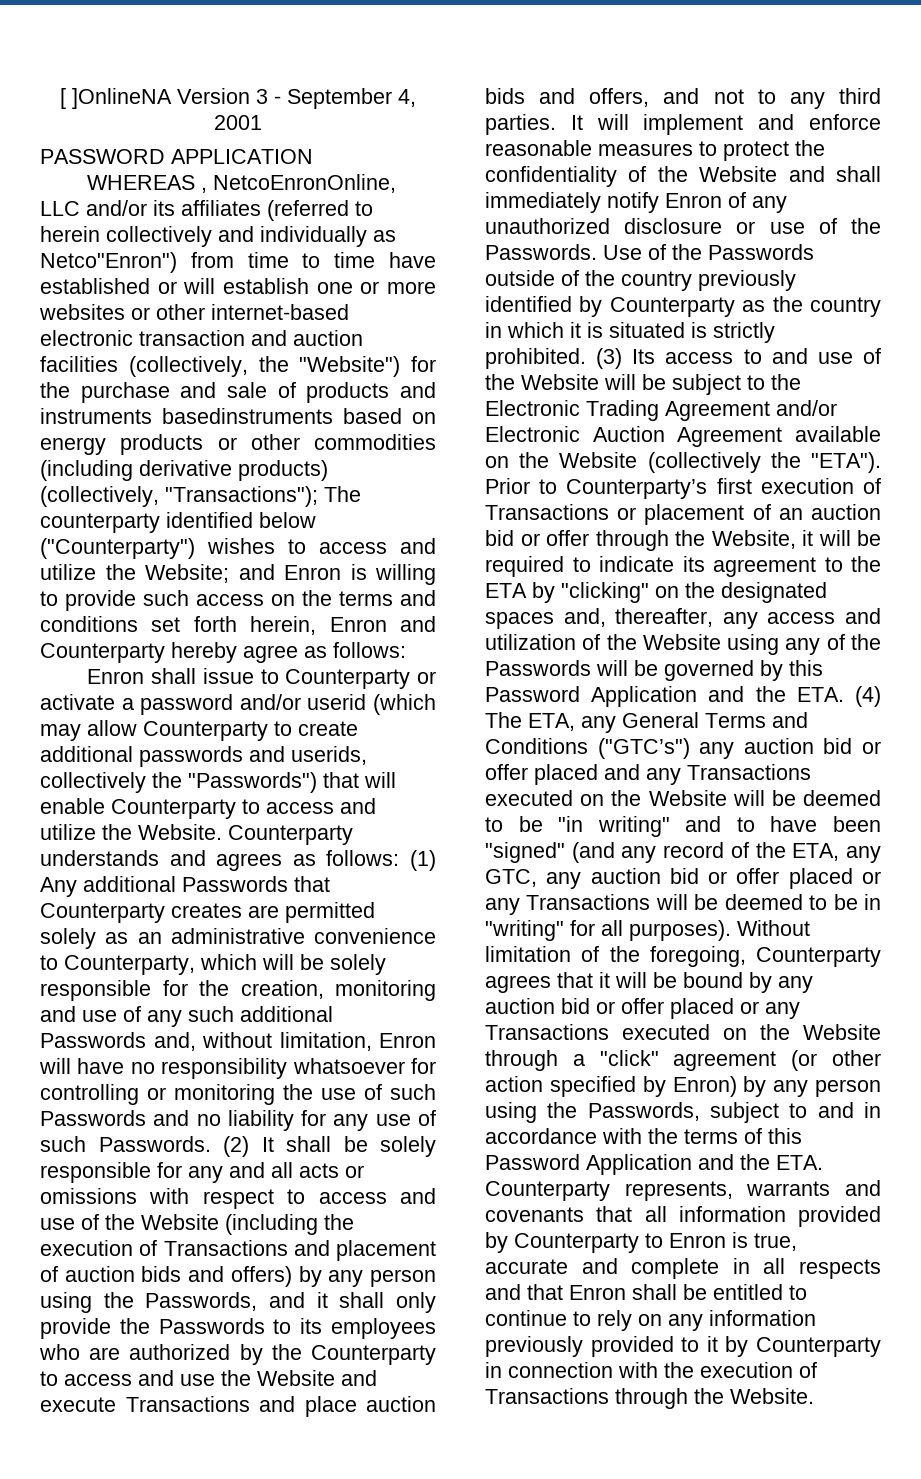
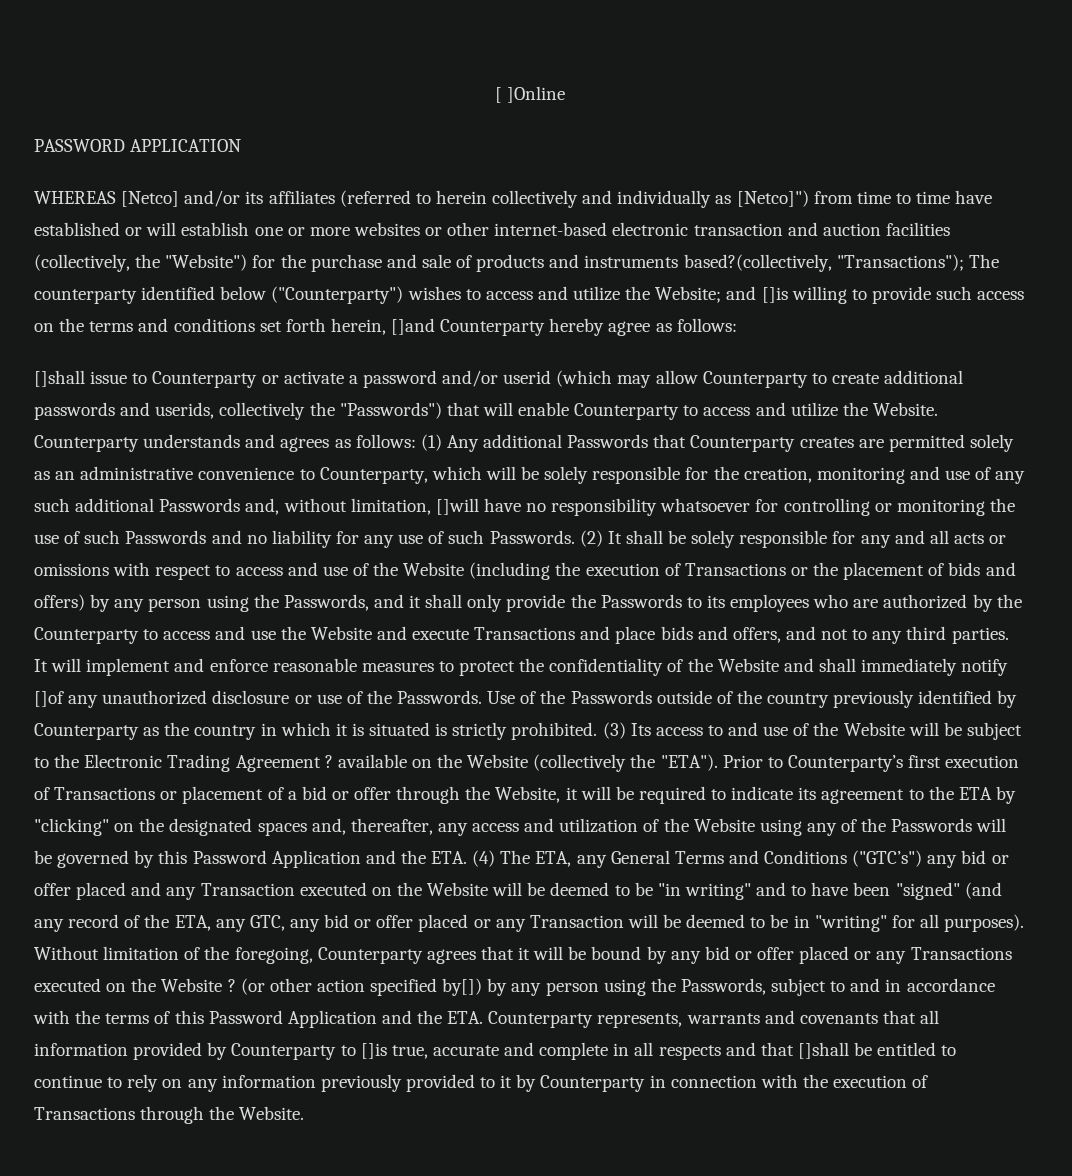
[72,88,416,109] [214,115,262,130] ]OnlineNA Version 3 - September 4, 2001 -> [507,86,566,103] ]Online
[201,174,397,193] [40,201,80,216] , NetcoEnronOnline, LLC -> [121,191,180,207] [Netco]
[40,252,177,273] Netco"Enron") -> [736,190,809,207] [Netco]")
[162,408,436,424] [40,434,436,455] [40,460,328,481] [40,486,159,507] basedinstruments based on energy products or other commodities (including derivative products) (collectively, -> [683,254,832,272] based?(collectively,
[284,564,367,580] Enron is -> [761,287,788,303] []is
[329,616,436,632] Enron and -> [391,318,436,335] []and
[87,668,197,684] Enron shall -> [34,370,85,387] []shall
[379,1033,436,1048] [39,1058,71,1074] Enron will -> [435,498,479,515] []will
[293,1240,436,1261] [40,1266,135,1282] and placement of auction -> [790,562,945,580] or the placement of
[366,1396,436,1412] auction -> (656, 635) none
[665,192,746,208] Enron of -> [34,691,64,707] []of
[776,400,837,416] [485,426,783,447] and/or Electronic Auction Agreement -> [324,755,333,768] ?
[778,504,881,520] an auction -> [287,791,297,800] a
[743,738,814,754] auction -> (958, 861) none
[687,764,811,780] Transactions -> [200,883,295,896] Transaction
[590,868,881,889] [485,894,651,915] auction bid or offer placed or any Transactions -> [324,914,624,932] bid or offer placed or any Transaction
[485,998,555,1014] auction -> (701, 957) none
[485,1050,777,1071] through a "click" agreement -> [227,979,236,992] ?
[642,1076,737,1097] by Enron) -> [442,978,483,996] by[])
[669,1232,748,1248] Enron is -> [360,1043,387,1059] []is
[569,1284,677,1300] Enron shall -> [797,1042,849,1059] []shall

